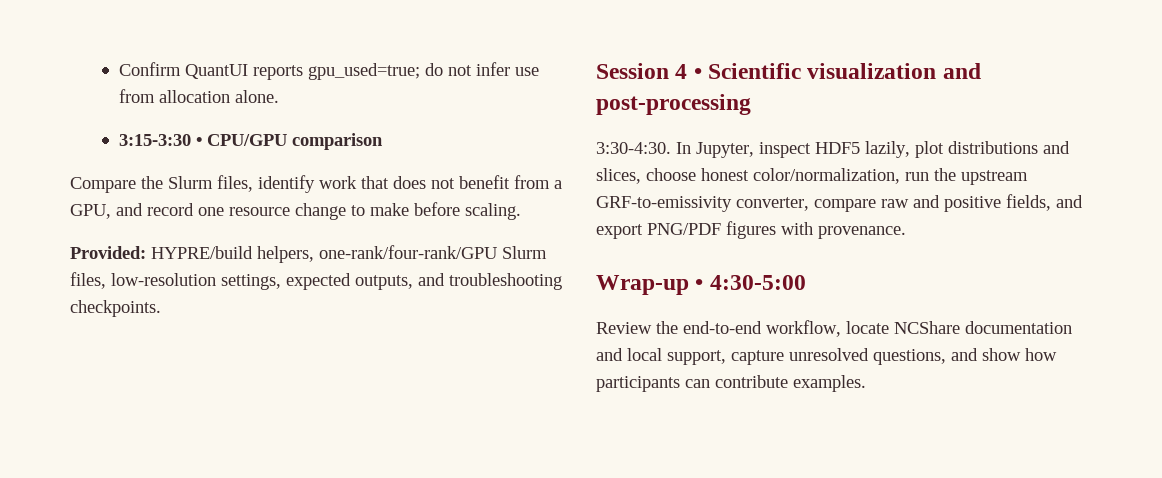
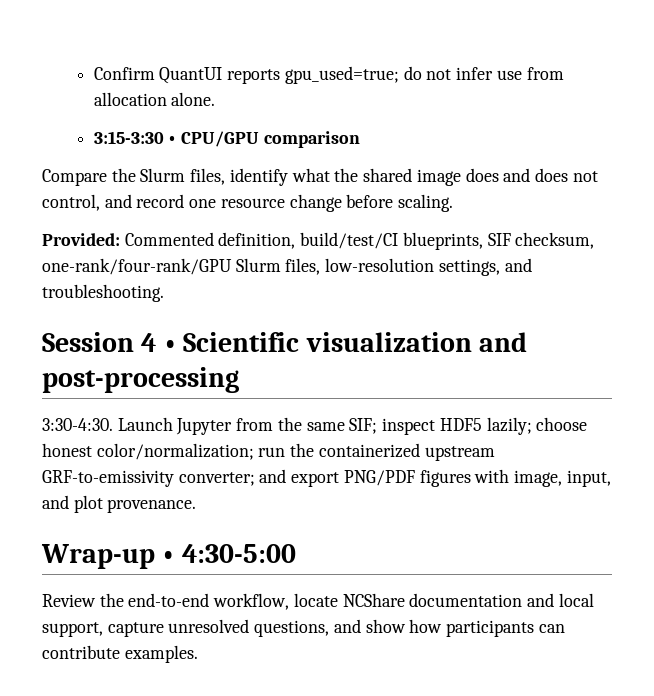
[319,175,562,189] [70,204,111,219] work that does not benefit from a GPU, -> [291,168,598,186] [42,194,100,211] what the shared image does and does not control,
[351,203,409,216] to make -> (342, 203) none
[151,246,314,263] HYPRE/build helpers, -> [124,232,595,250] Commented definition, build/test/CI blueprints, SIF checksum,
[286,273,562,290] [70,300,161,317] expected outputs, and troubleshooting checkpoints. -> [504,258,532,272] [42,284,164,302] and troubleshooting.
[676,141,1070,158] [596,168,641,184] In Jupyter, inspect HDF5 lazily, plot distributions and slices, -> [117,417,532,435] Launch Jupyter from the same SIF; inspect HDF5 lazily;
[753,168,900,184] color/normalization, -> [96,443,254,460] color/normalization;
(956, 174) none -> [318,443,420,458] containerized
[736,194,1051,212] converter, compare raw and positive fields, -> [178,472,255,486] converter;
(813, 228) none -> [514,470,611,487] [42,495,103,513] image, input, and plot

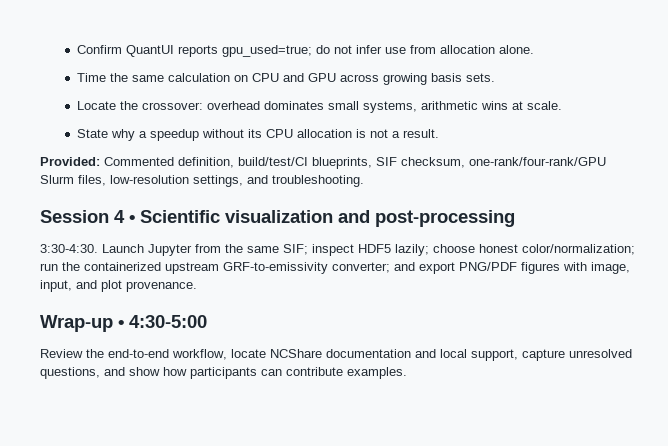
[93,131,360,148] [42,168,598,186] [42,194,454,212] 3:15-3:30 • CPU/GPU comparison // Compare the Slurm files, identify what the shared image does and does not control, and record one resource change before scaling. -> [76,73,495,85] [76,101,562,113] [76,129,439,141] Time the same calculation on CPU and GPU across growing basis sets. // Locate the crossover: overhead dominates small systems, arithmetic wins at scale. // State why a speedup without its CPU allocation is not a result.

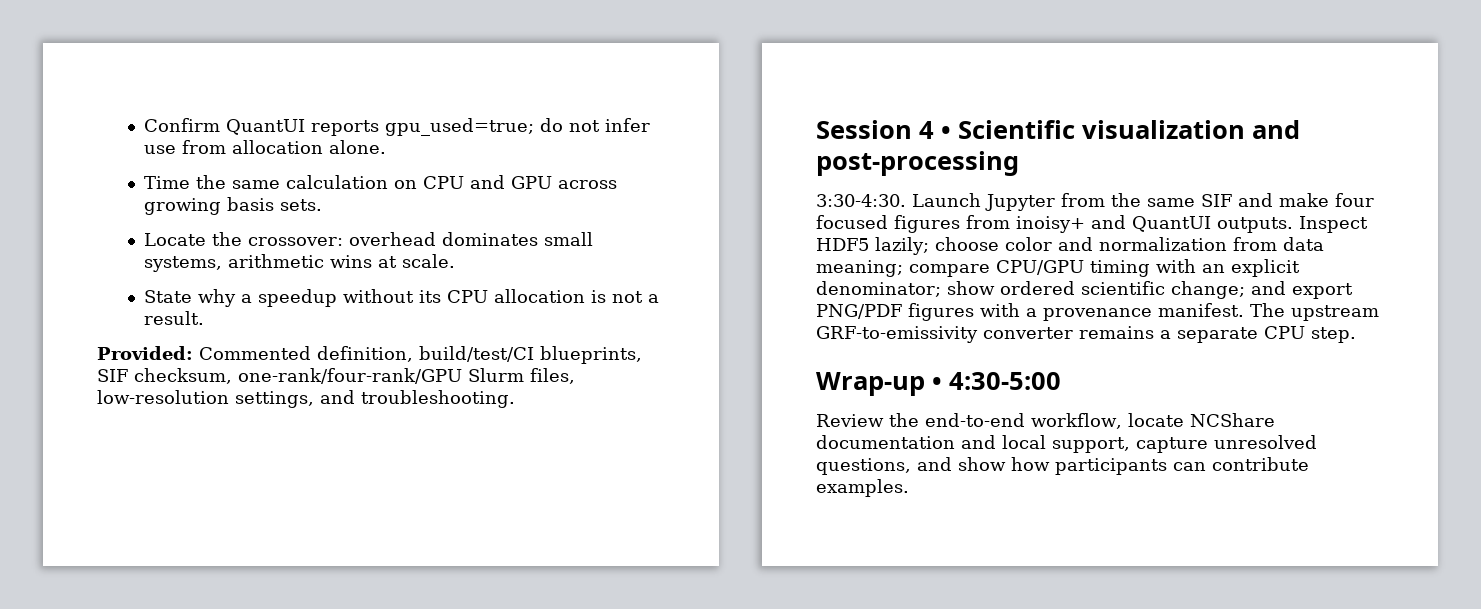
[283,244,635,256] [40,262,390,274] SIF; inspect HDF5 lazily; choose honest color/normalization; run the containerized upstream GRF-to-emissivity converter; -> [1201,193,1374,207] [816,215,1368,233] [816,237,1324,255] [816,259,1300,277] [816,281,1245,299] SIF and make four focused figures from inoisy+ and QuantUI outputs. Inspect HDF5 lazily; choose color and normalization from data meaning; compare CPU/GPU timing with an explicit denominator; show ordered scientific change;
[591,262,630,274] [40,280,197,292] image, input, and plot provenance. -> [1026,303,1379,321] [816,326,1356,343] a provenance manifest. The upstream GRF-to-emissivity converter remains a separate CPU step.

